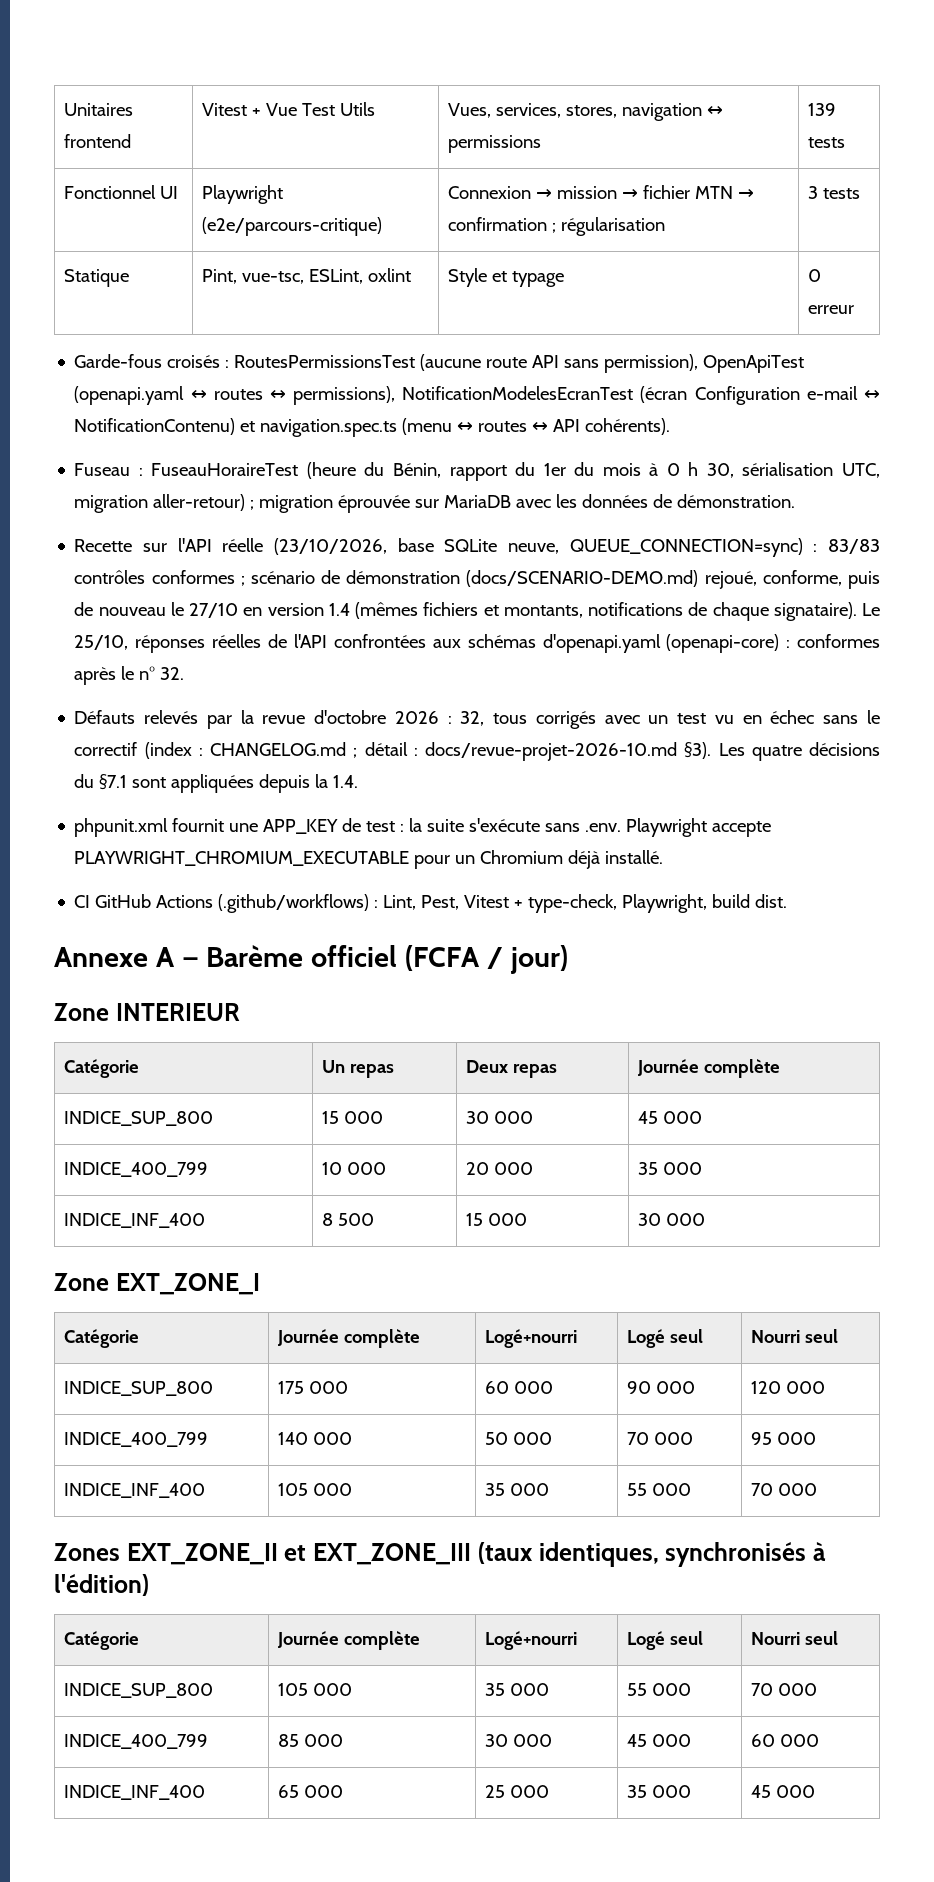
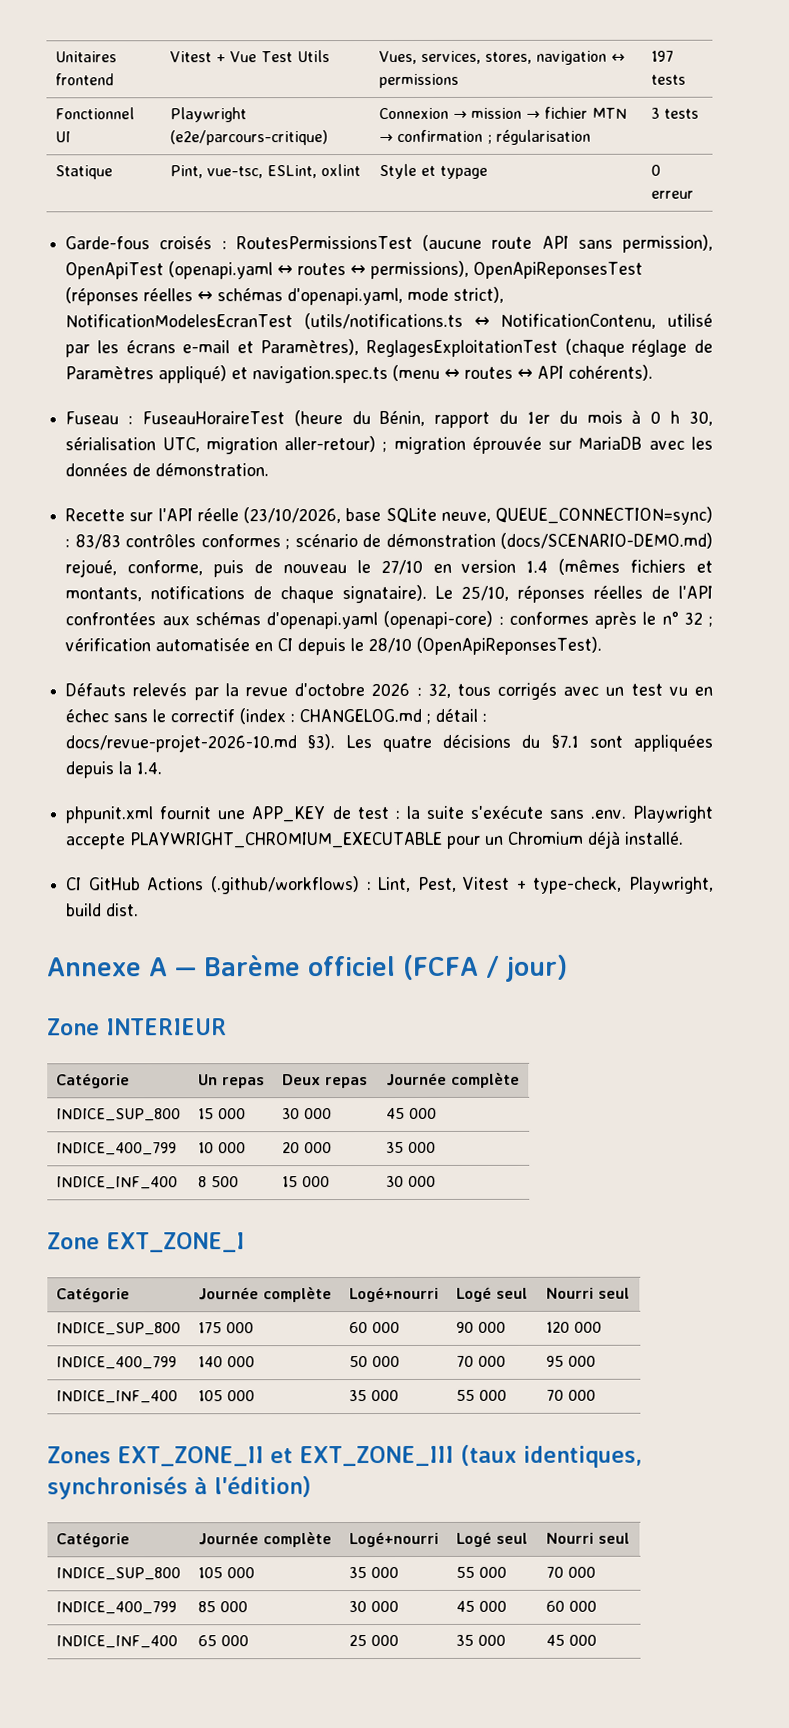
[807,103,836,116] 139 -> [650,50,674,62] 197
[402,386,880,405] [74,418,236,435] NotificationModelesEcranTest (écran Configuration e-mail ↔ NotificationContenu) -> [473,261,644,279] [65,286,505,306] [65,312,713,330] [65,338,713,358] [65,365,228,384] OpenApiReponsesTest (réponses réelles ↔ schémas d'openapi.yaml, mode strict), NotificationModelesEcranTest (utils/notifications.ts ↔ NotificationContenu, utilisé par les écrans e-mail et Paramètres), ReglagesExploitationTest (chaque réglage de Paramètres appliqué)
[160,667,185,680] 32. -> [683,611,713,627] [65,636,603,656] 32 ; vérification automatisée en CI depuis le 28/10 (OpenApiReponsesTest).

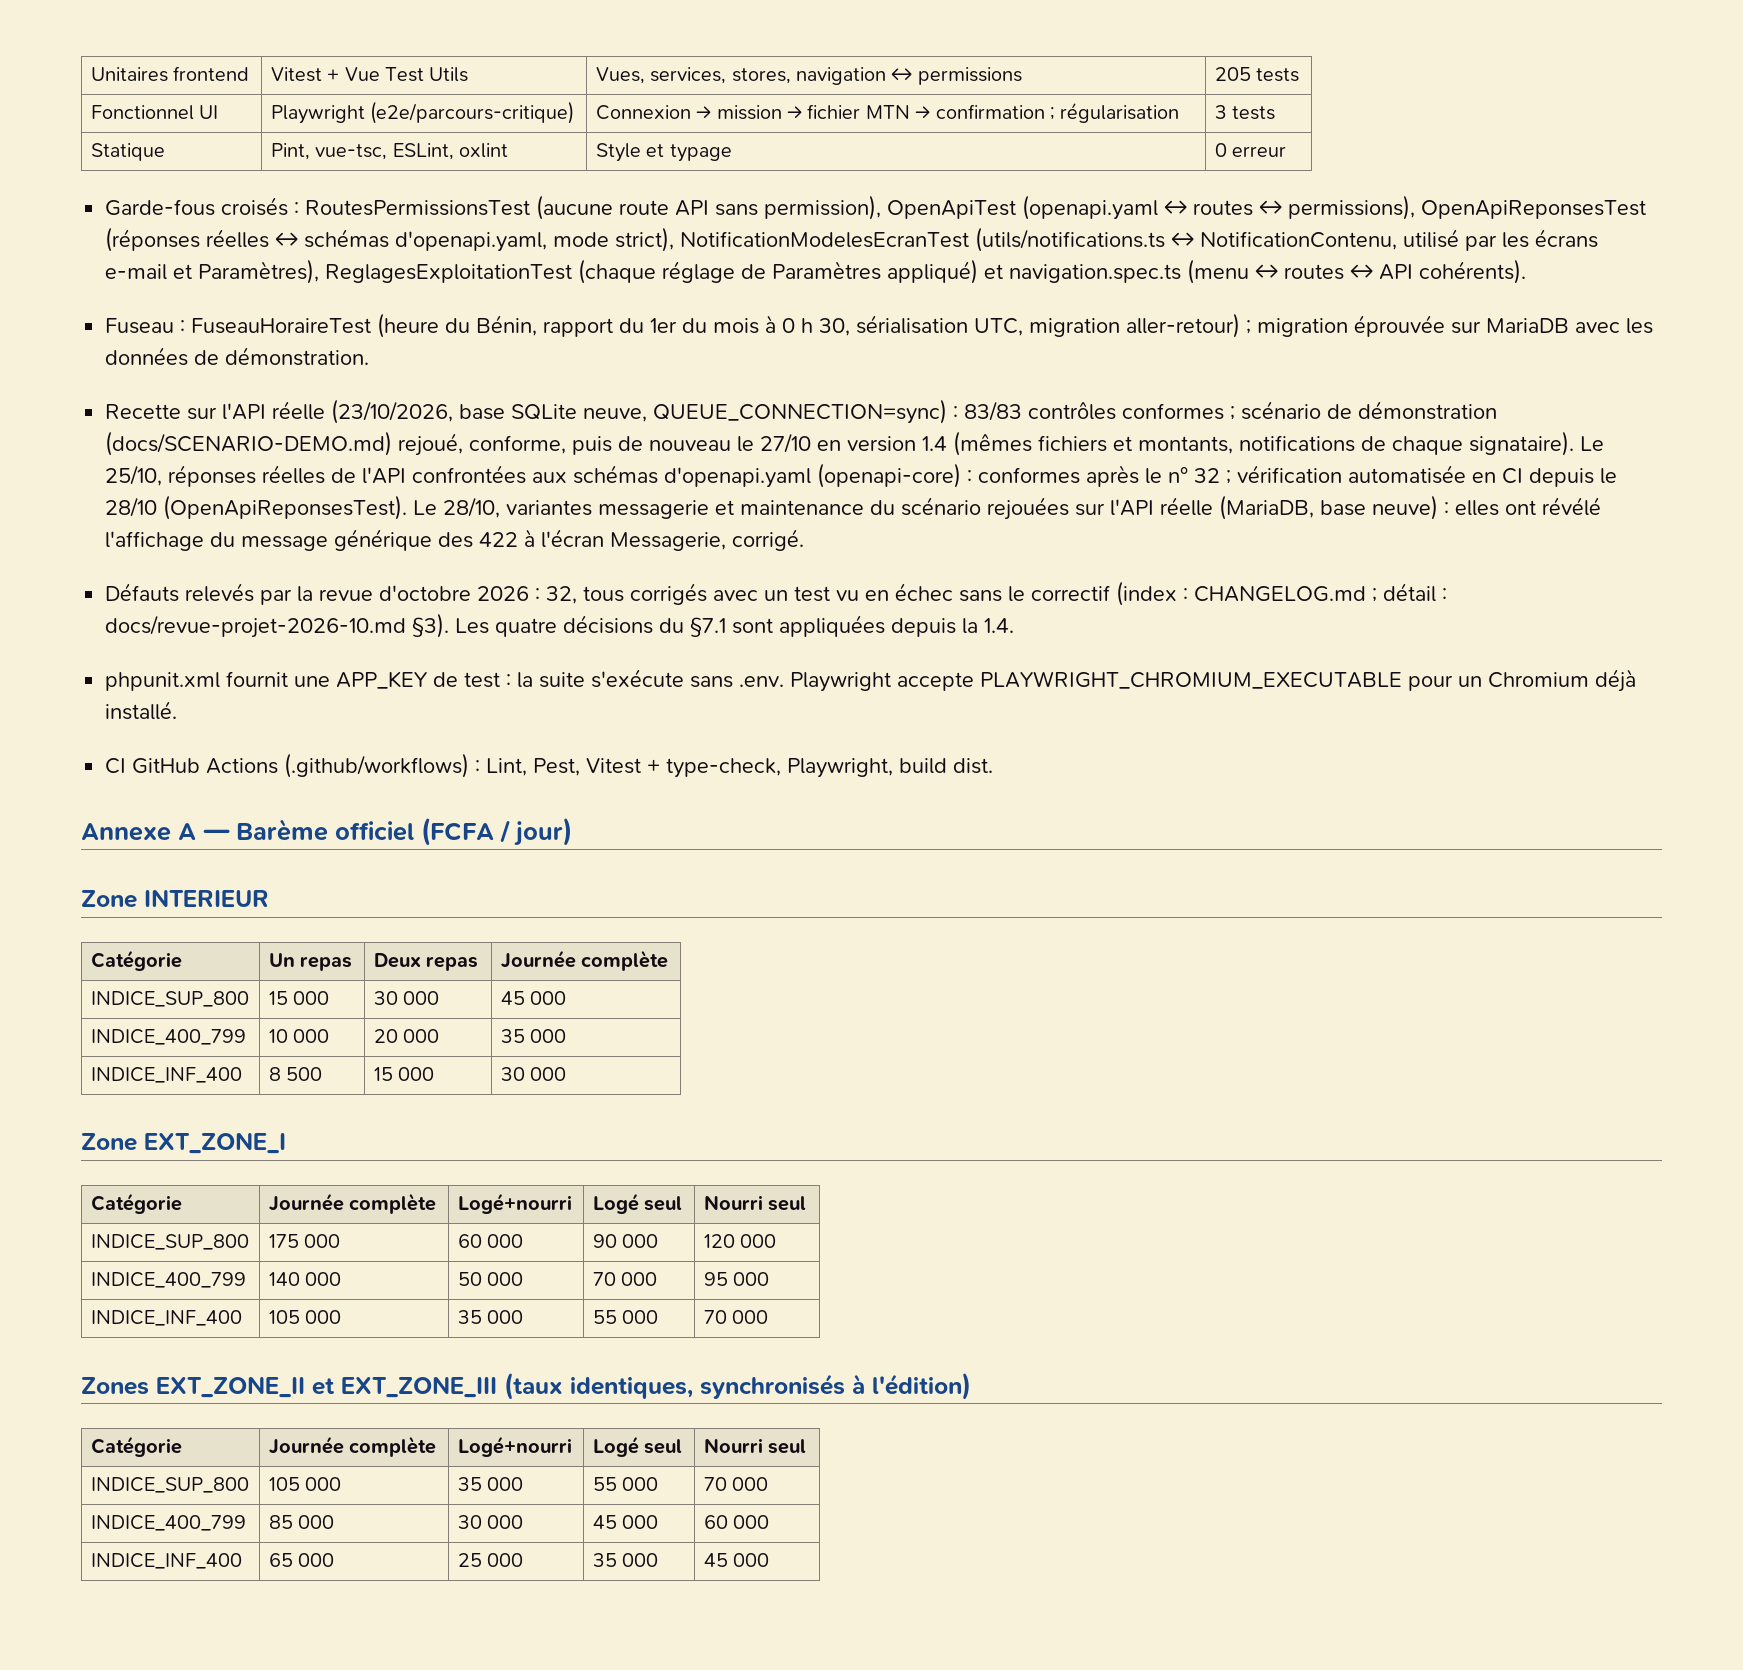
[650,50,674,62] 197 -> [1214,67,1251,81] 205
(603, 645) none -> [413,495,1602,520] [105,529,805,551] Le 28/10, variantes messagerie et maintenance du scénario rejouées sur l'API réelle (MariaDB, base neuve) : elles ont révélé l'affichage du message générique des 422 à l'écran Messagerie, corrigé.

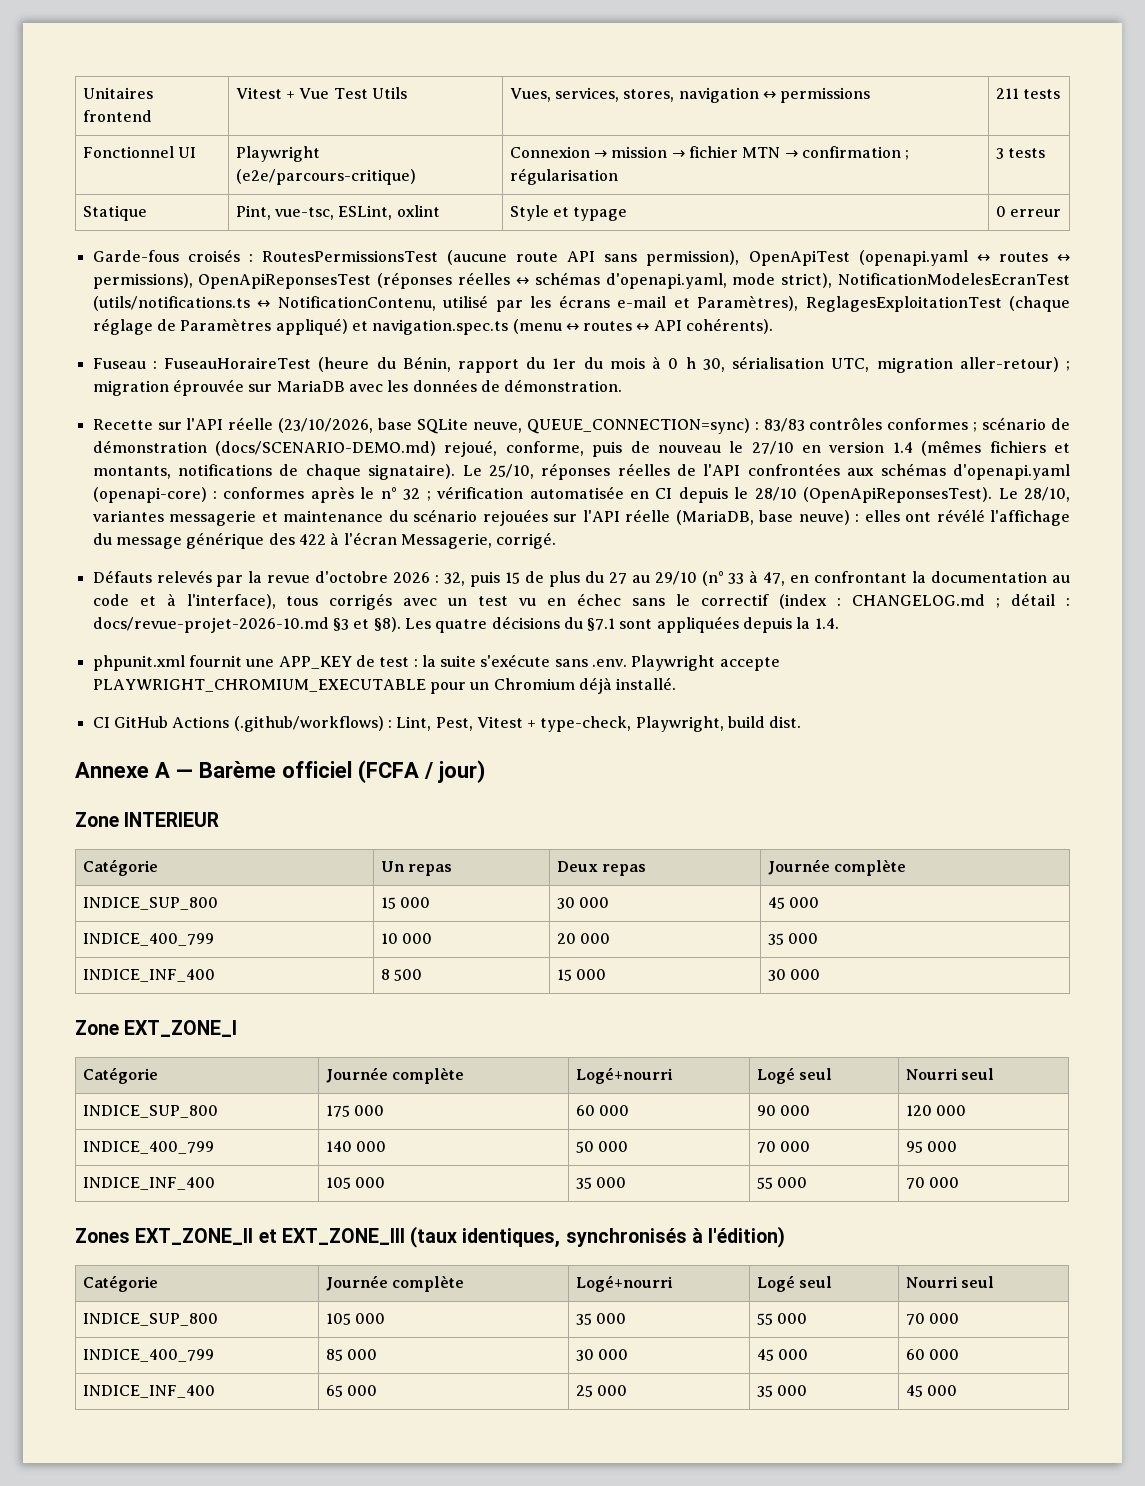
[1214,67,1251,81] 205 -> [995,88,1019,99] 211
(578, 595) none -> [470,570,1071,587] [92,593,276,609] puis 15 de plus du 27 au 29/10 (n° 33 à 47, en confrontant la documentation au code et à l'interface),
[412,613,450,638] §3). -> [332,617,401,632] §3 et §8).

